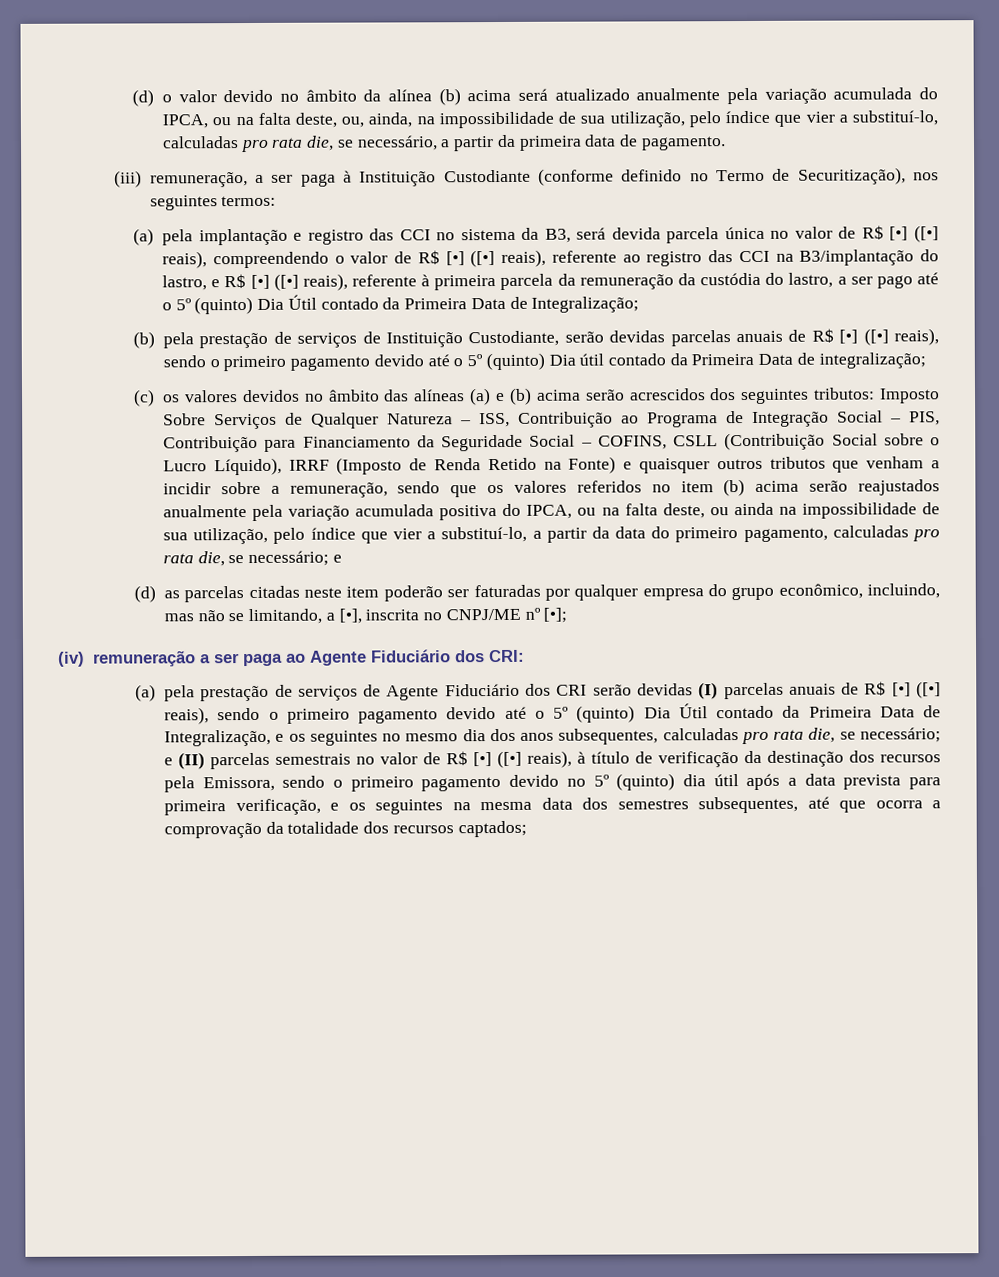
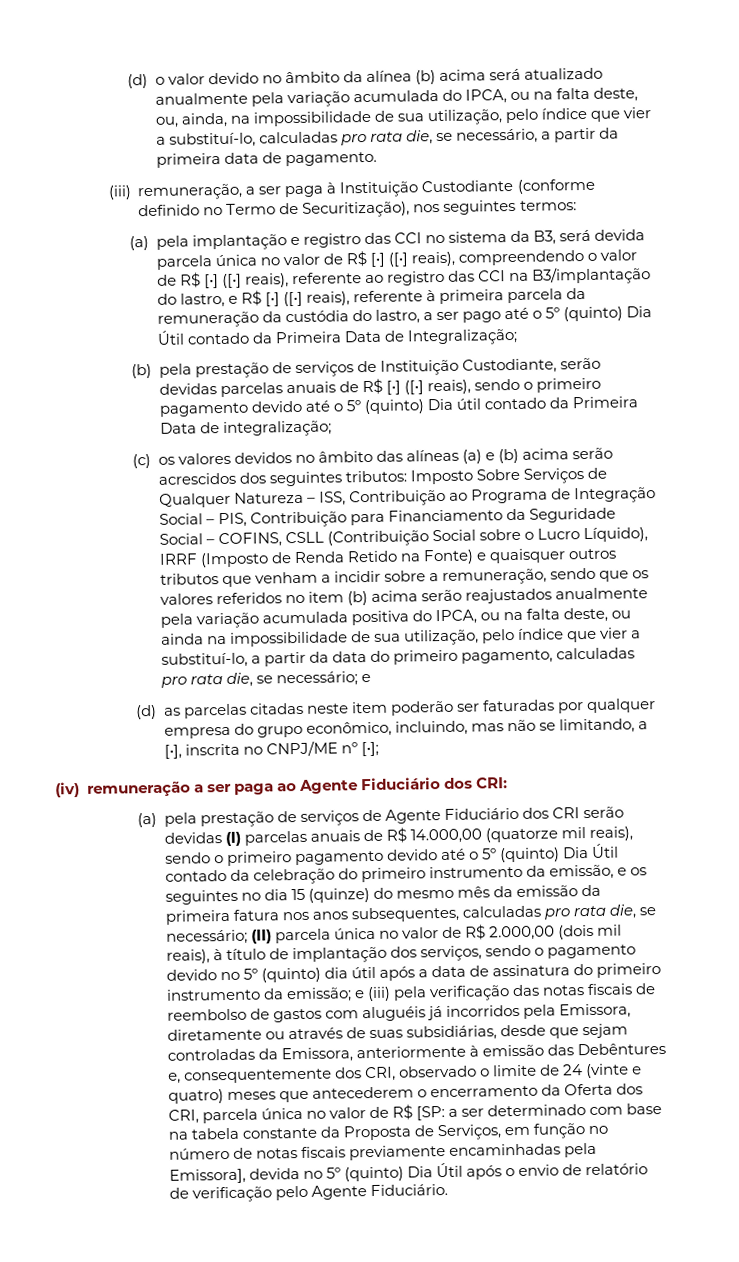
[891,681,942,699] [•] ([•] -> [410,827,587,844] 14.000,00 (quatorze mil
[808,705,941,718] [164,728,516,747] Primeira Data de Integralização, e os seguintes no mesmo dia dos -> [252,864,648,885] [164,884,602,905] [164,909,309,925] celebração do primeiro instrumento da emissão, e os seguintes no dia 15 (quinze) do mesmo mês da emissão da primeira fatura nos
[164,750,523,770] e (II) parcelas semestrais no valor de R$ [•] ([•] -> [250,924,623,944] (II) parcela única no valor de R$ 2.000,00 (dois mil
[658,750,942,768] [164,775,414,793] verificação da destinação dos recursos pela Emissora, sendo o primeiro -> [291,944,545,964] implantação dos serviços, sendo o
[843,774,941,790] [164,796,942,816] [164,820,527,839] prevista para primeira verificação, e os seguintes na mesma data dos semestres subsequentes, até que ocorra a comprovação da totalidade dos recursos captados; -> [469,963,662,978] [165,983,657,1003] [166,1003,632,1023] [166,1023,629,1041] [166,1042,667,1063] [167,1063,643,1084] [167,1083,644,1104] [167,1103,663,1124] [167,1123,609,1141] [168,1142,598,1161] [168,1162,649,1184] [168,1183,448,1203] de assinatura do primeiro instrumento da emissão; e (iii) pela verificação das notas fiscais de reembolso de gastos com aluguéis já incorridos pela Emissora, diretamente ou através de suas subsidiárias, desde que sejam controladas da Emissora, anteriormente à emissão das Debêntures e, consequentemente dos CRI, observado o limite de 24 (vinte e quatro) meses que antecederem o encerramento da Oferta dos CRI, parcela única no valor de R$ [SP: a ser determinado com base na tabela constante da Proposta de Serviços, em função no número de notas fiscais previamente encaminhadas pela Emissora], devida no 5º (quinto) Dia Útil após o envio de relatório de verificação pelo Agente Fiduciário.

